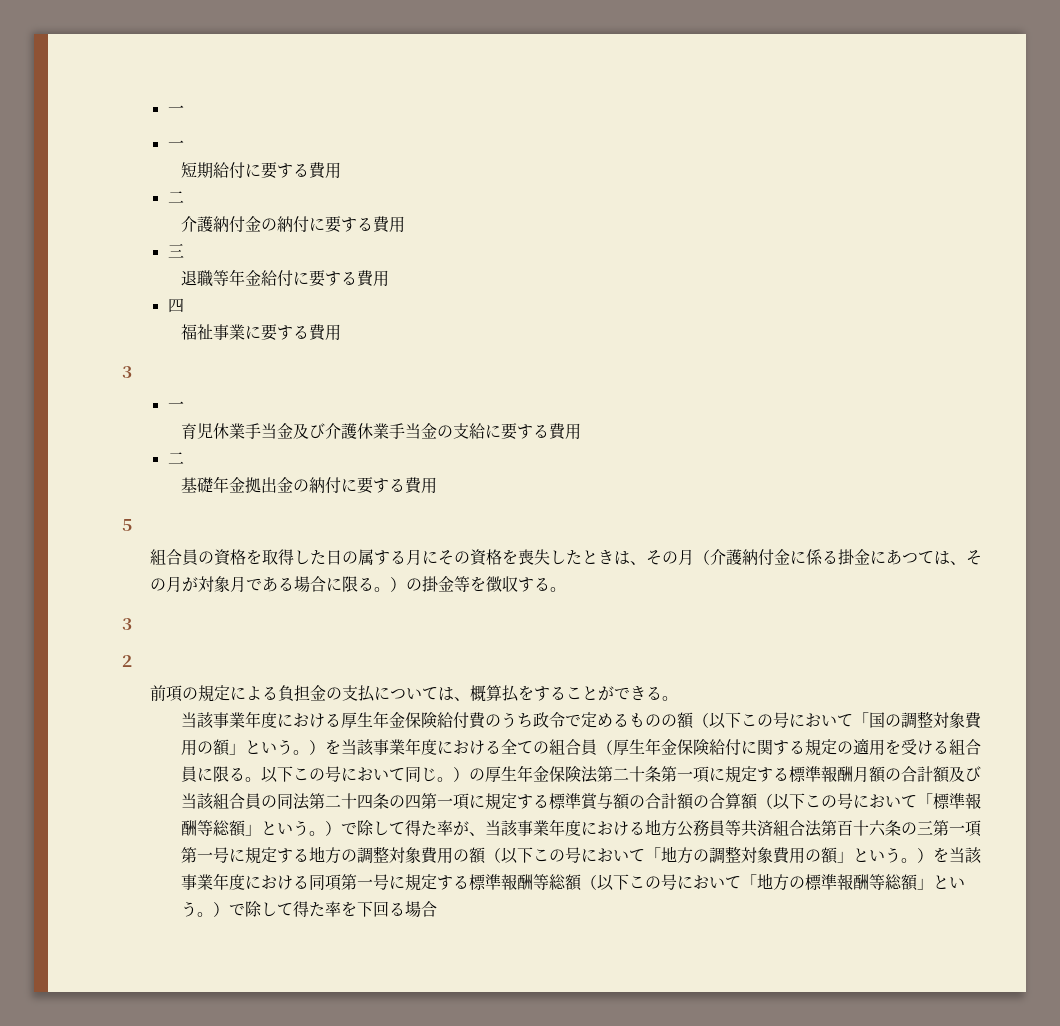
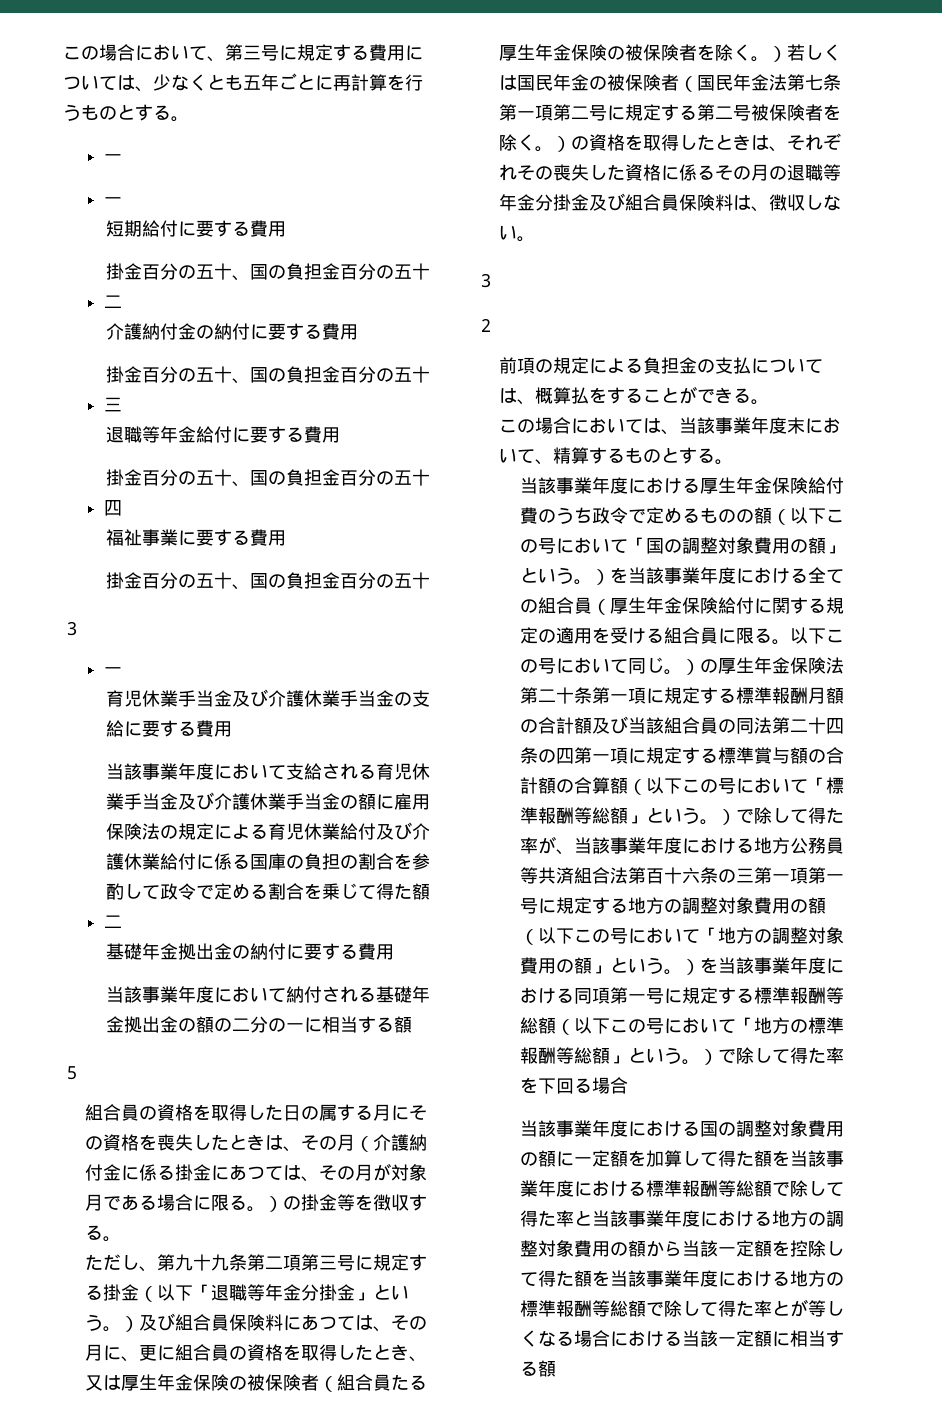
(167, 109) none -> [63,44,423,62] [63,73,423,92] [63,104,189,122] この場合において、第三号に規定する費用については、少なくとも五年ごとに再計算を行うものとする。 //
(342, 170) none -> [106,263,431,281] // 掛金百分の五十、国の負担金百分の五十
(406, 224) none -> [106,366,431,384] // 掛金百分の五十、国の負担金百分の五十
(390, 278) none -> [106,469,431,487] // 掛金百分の五十、国の負担金百分の五十
(342, 332) none -> [106,572,431,590] // 掛金百分の五十、国の負担金百分の五十
(582, 431) none -> [106,763,431,780] [106,792,431,810] [106,822,431,840] [106,853,431,870] [106,883,431,900] // 当該事業年度において支給される育児休業手当金及び介護休業手当金の額に雇用保険法の規定による育児休業給付及び介護休業給付に係る国庫の負担の割合を参酌して政令で定める割合を乗じて得た額
(438, 485) none -> [106,986,431,1003] [106,1016,413,1033] // 当該事業年度において納付される基礎年金拠出金の額の二分の一に相当する額
(567, 589) none -> [84,1254,427,1272] [84,1284,409,1302] [84,1313,427,1332] [84,1344,427,1362] [84,1374,427,1392] [498,44,841,62] [498,74,841,92] [498,104,841,121] [498,133,841,152] [498,164,841,181] [498,193,841,212] [498,225,535,242] // ただし、第九十九条第二項第三号に規定する掛金（以下「退職等年金分掛金」という。）及び組合員保険料にあつては、その月に、更に組合員の資格を取得したとき、又は厚生年金保険の被保険者（組合員たる厚生年金保険の被保険者を除く。）若しくは国民年金の被保険者（国民年金法第七条第一項第二号に規定する第二号被保険者を除く。）の資格を取得したときは、それぞれその喪失した資格に係るその月の退職等年金分掛金及び組合員保険料は、徴収しない。
(679, 698) none -> [498,417,841,435] [498,447,733,465] // この場合においては、当該事業年度末において、精算するものとする。
(438, 909) none -> [520,1120,845,1137] [520,1150,845,1167] [520,1180,845,1197] [520,1210,845,1227] [520,1240,845,1257] [520,1270,845,1287] [520,1299,845,1317] [520,1330,845,1347] [520,1360,557,1377] // 当該事業年度における国の調整対象費用の額に一定額を加算して得た額を当該事業年度における標準報酬等総額で除して得た率と当該事業年度における地方の調整対象費用の額から当該一定額を控除して得た額を当該事業年度における地方の標準報酬等総額で除して得た率とが等しくなる場合における当該一定額に相当する額

